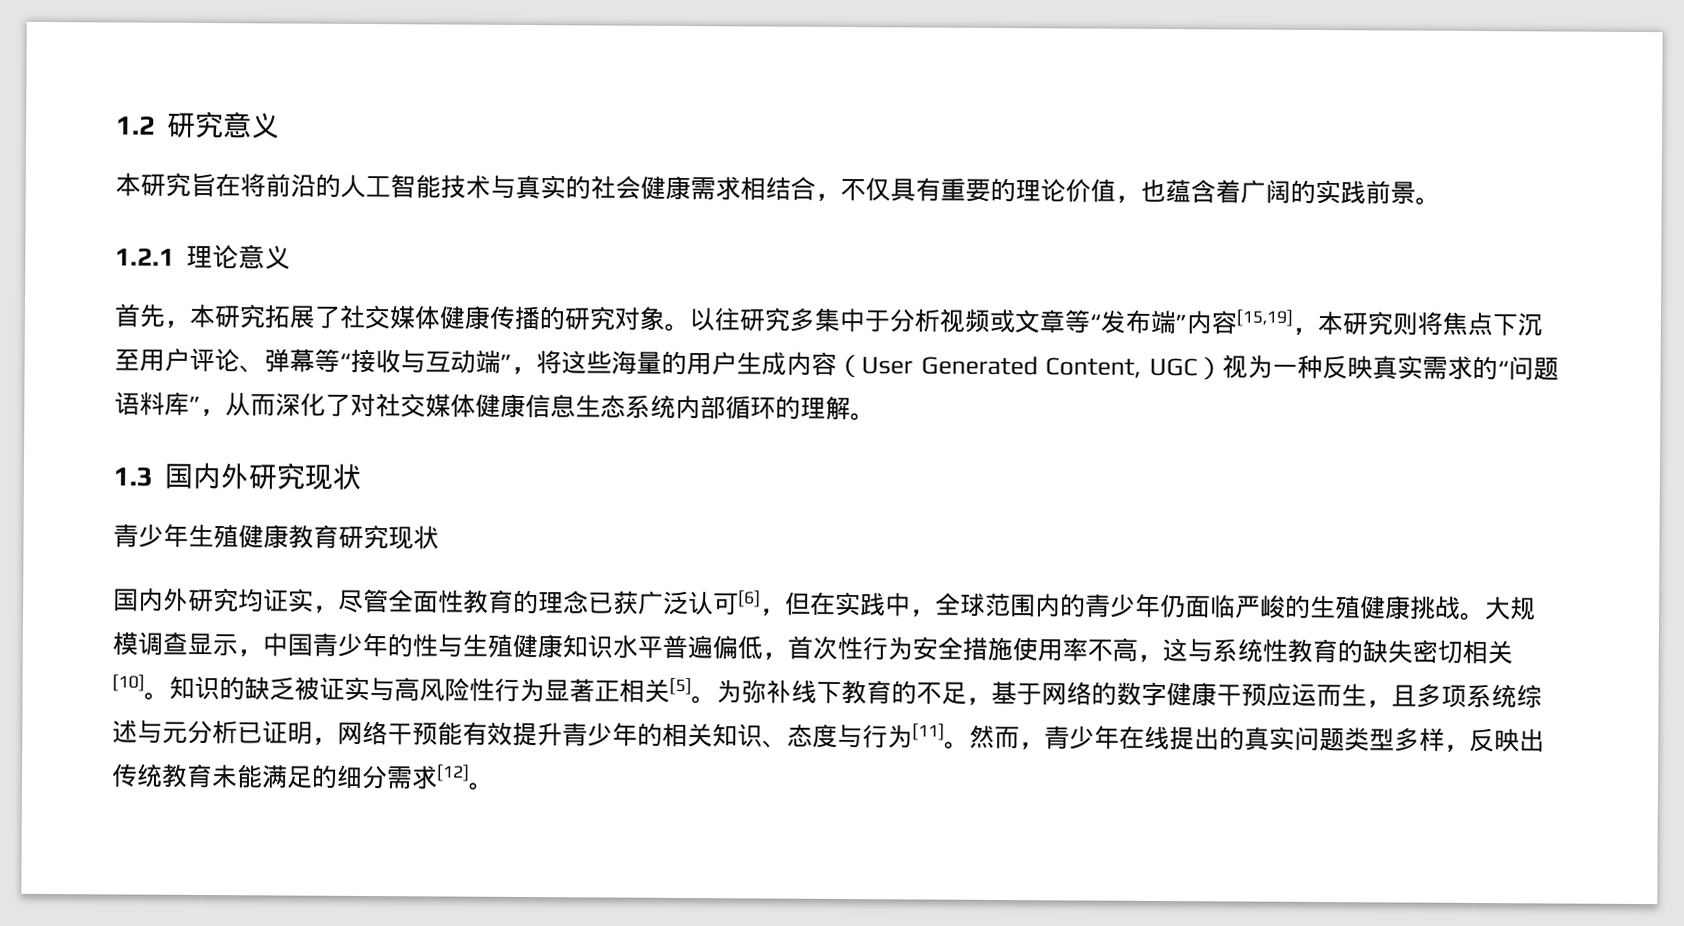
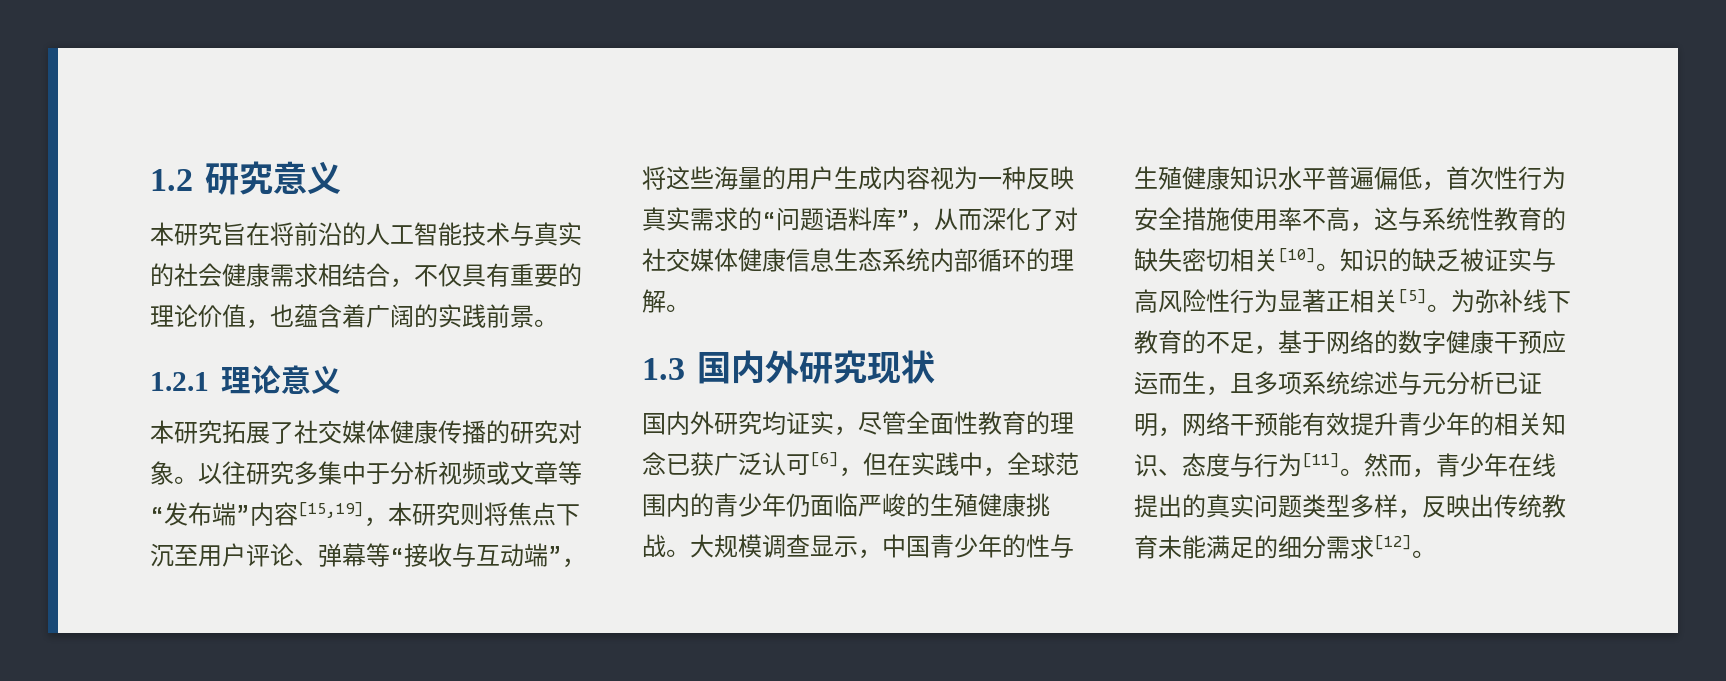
[114,303,190,329] 首先， -> (341, 380) none
[836,354,1223,380] （User Generated Content, UGC） -> (930, 178) none
[113,523,439,550] // 青少年生殖健康教育研究现状 -> (935, 367) none

